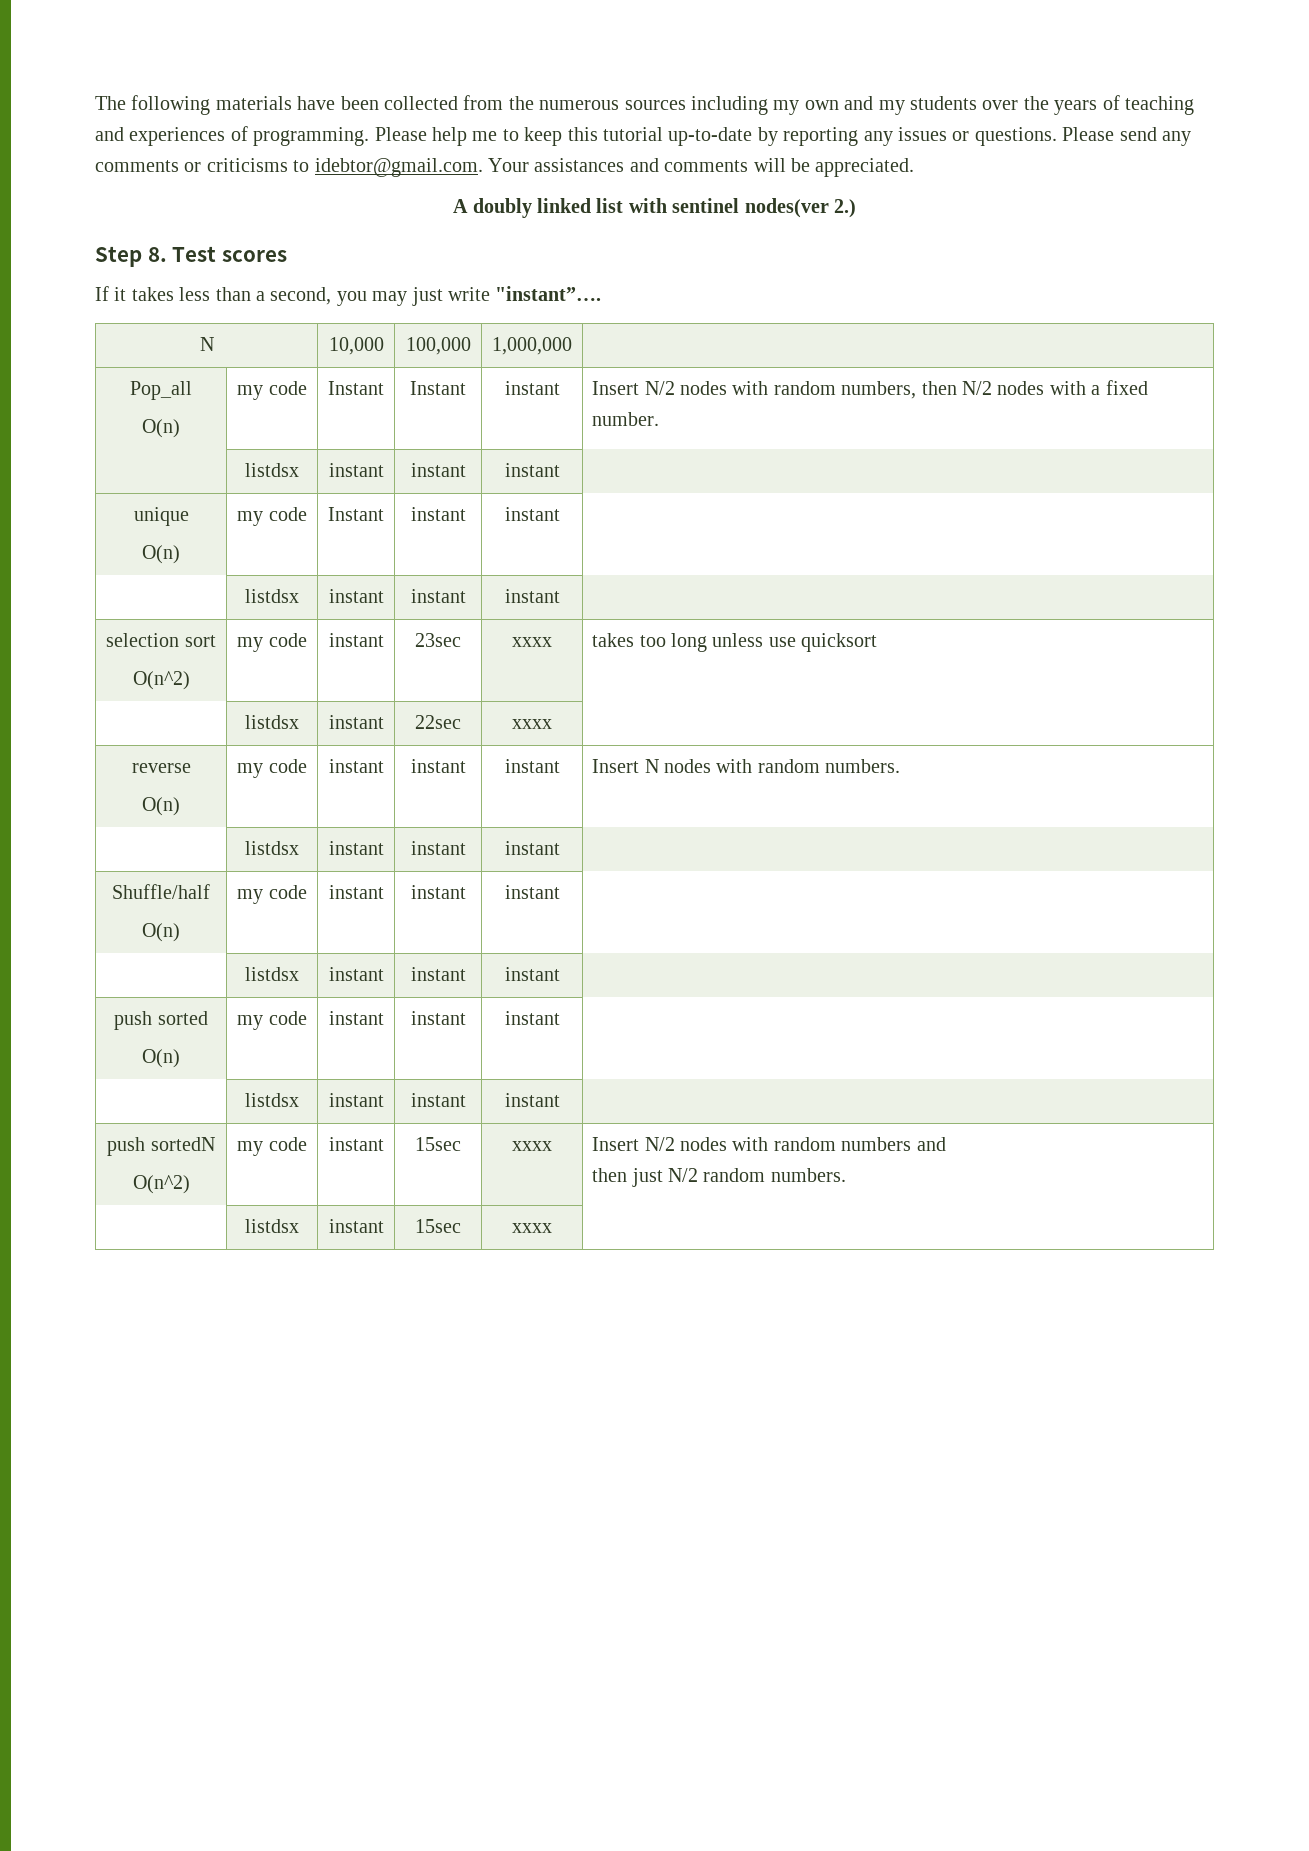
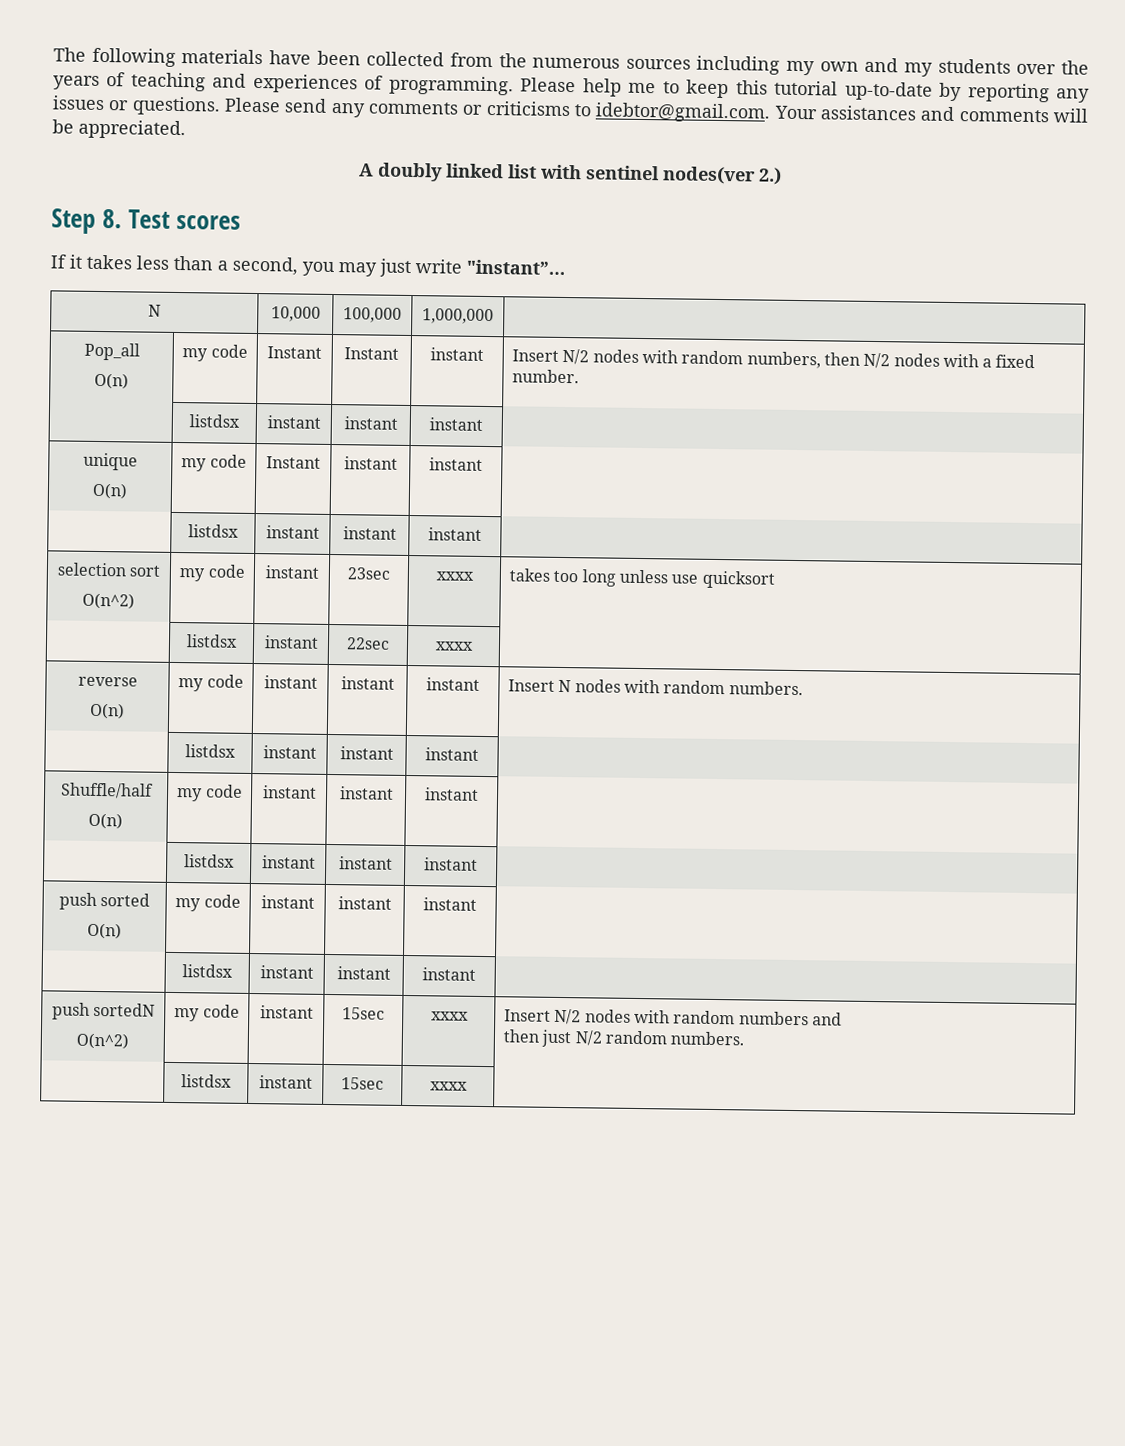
[495,286,602,301] "instant”…. -> [466,259,565,275] "instant”…

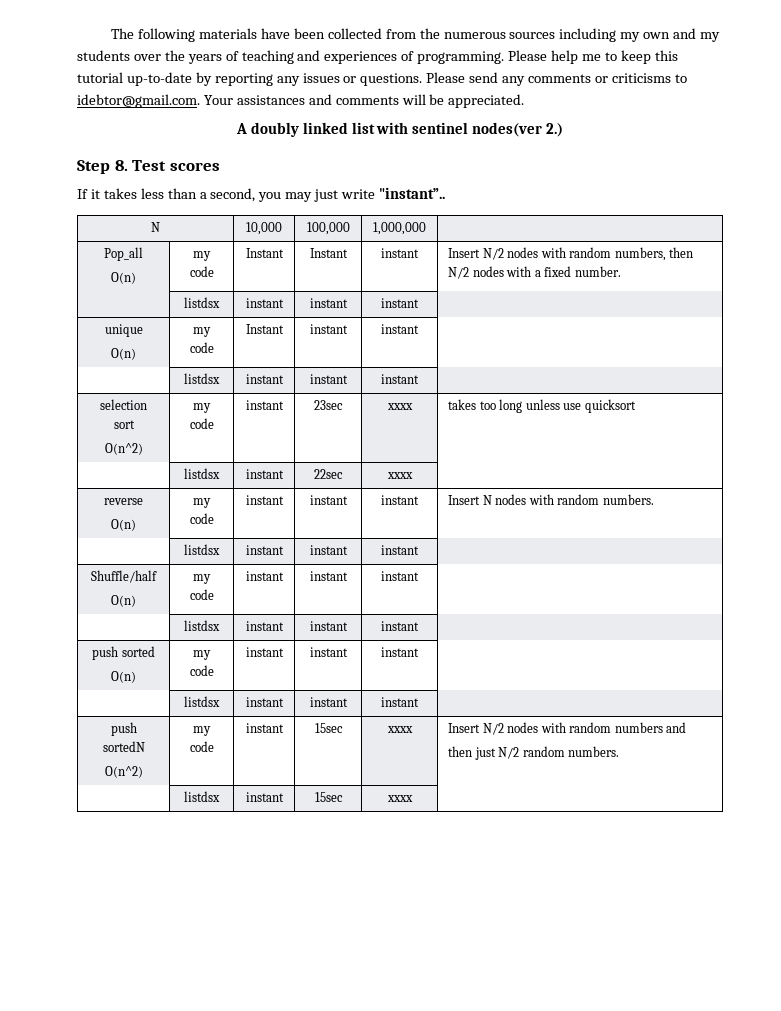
[466,259,565,275] "instant”… -> [379,187,446,199] "instant”..

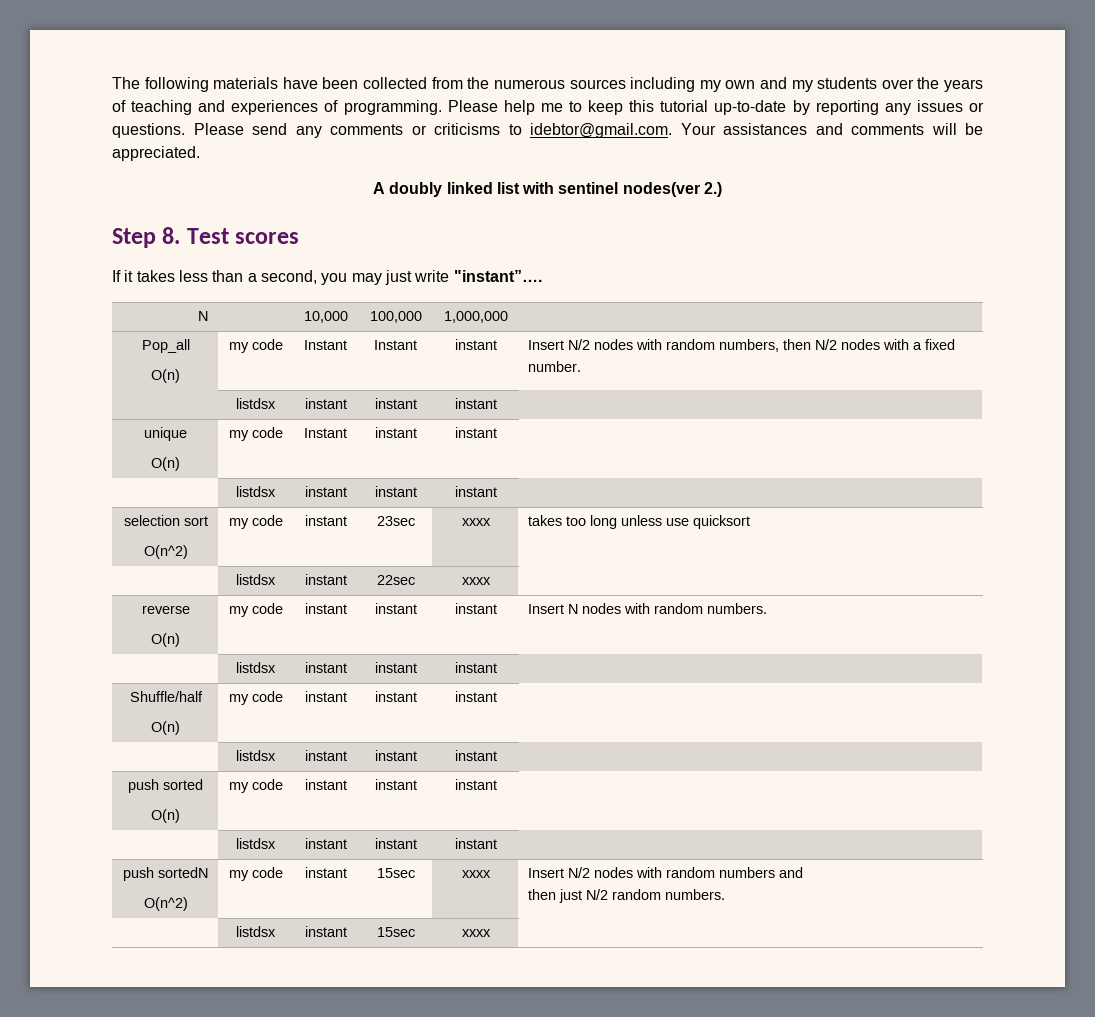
[379,187,446,199] "instant”.. -> [453,270,542,282] "instant”….

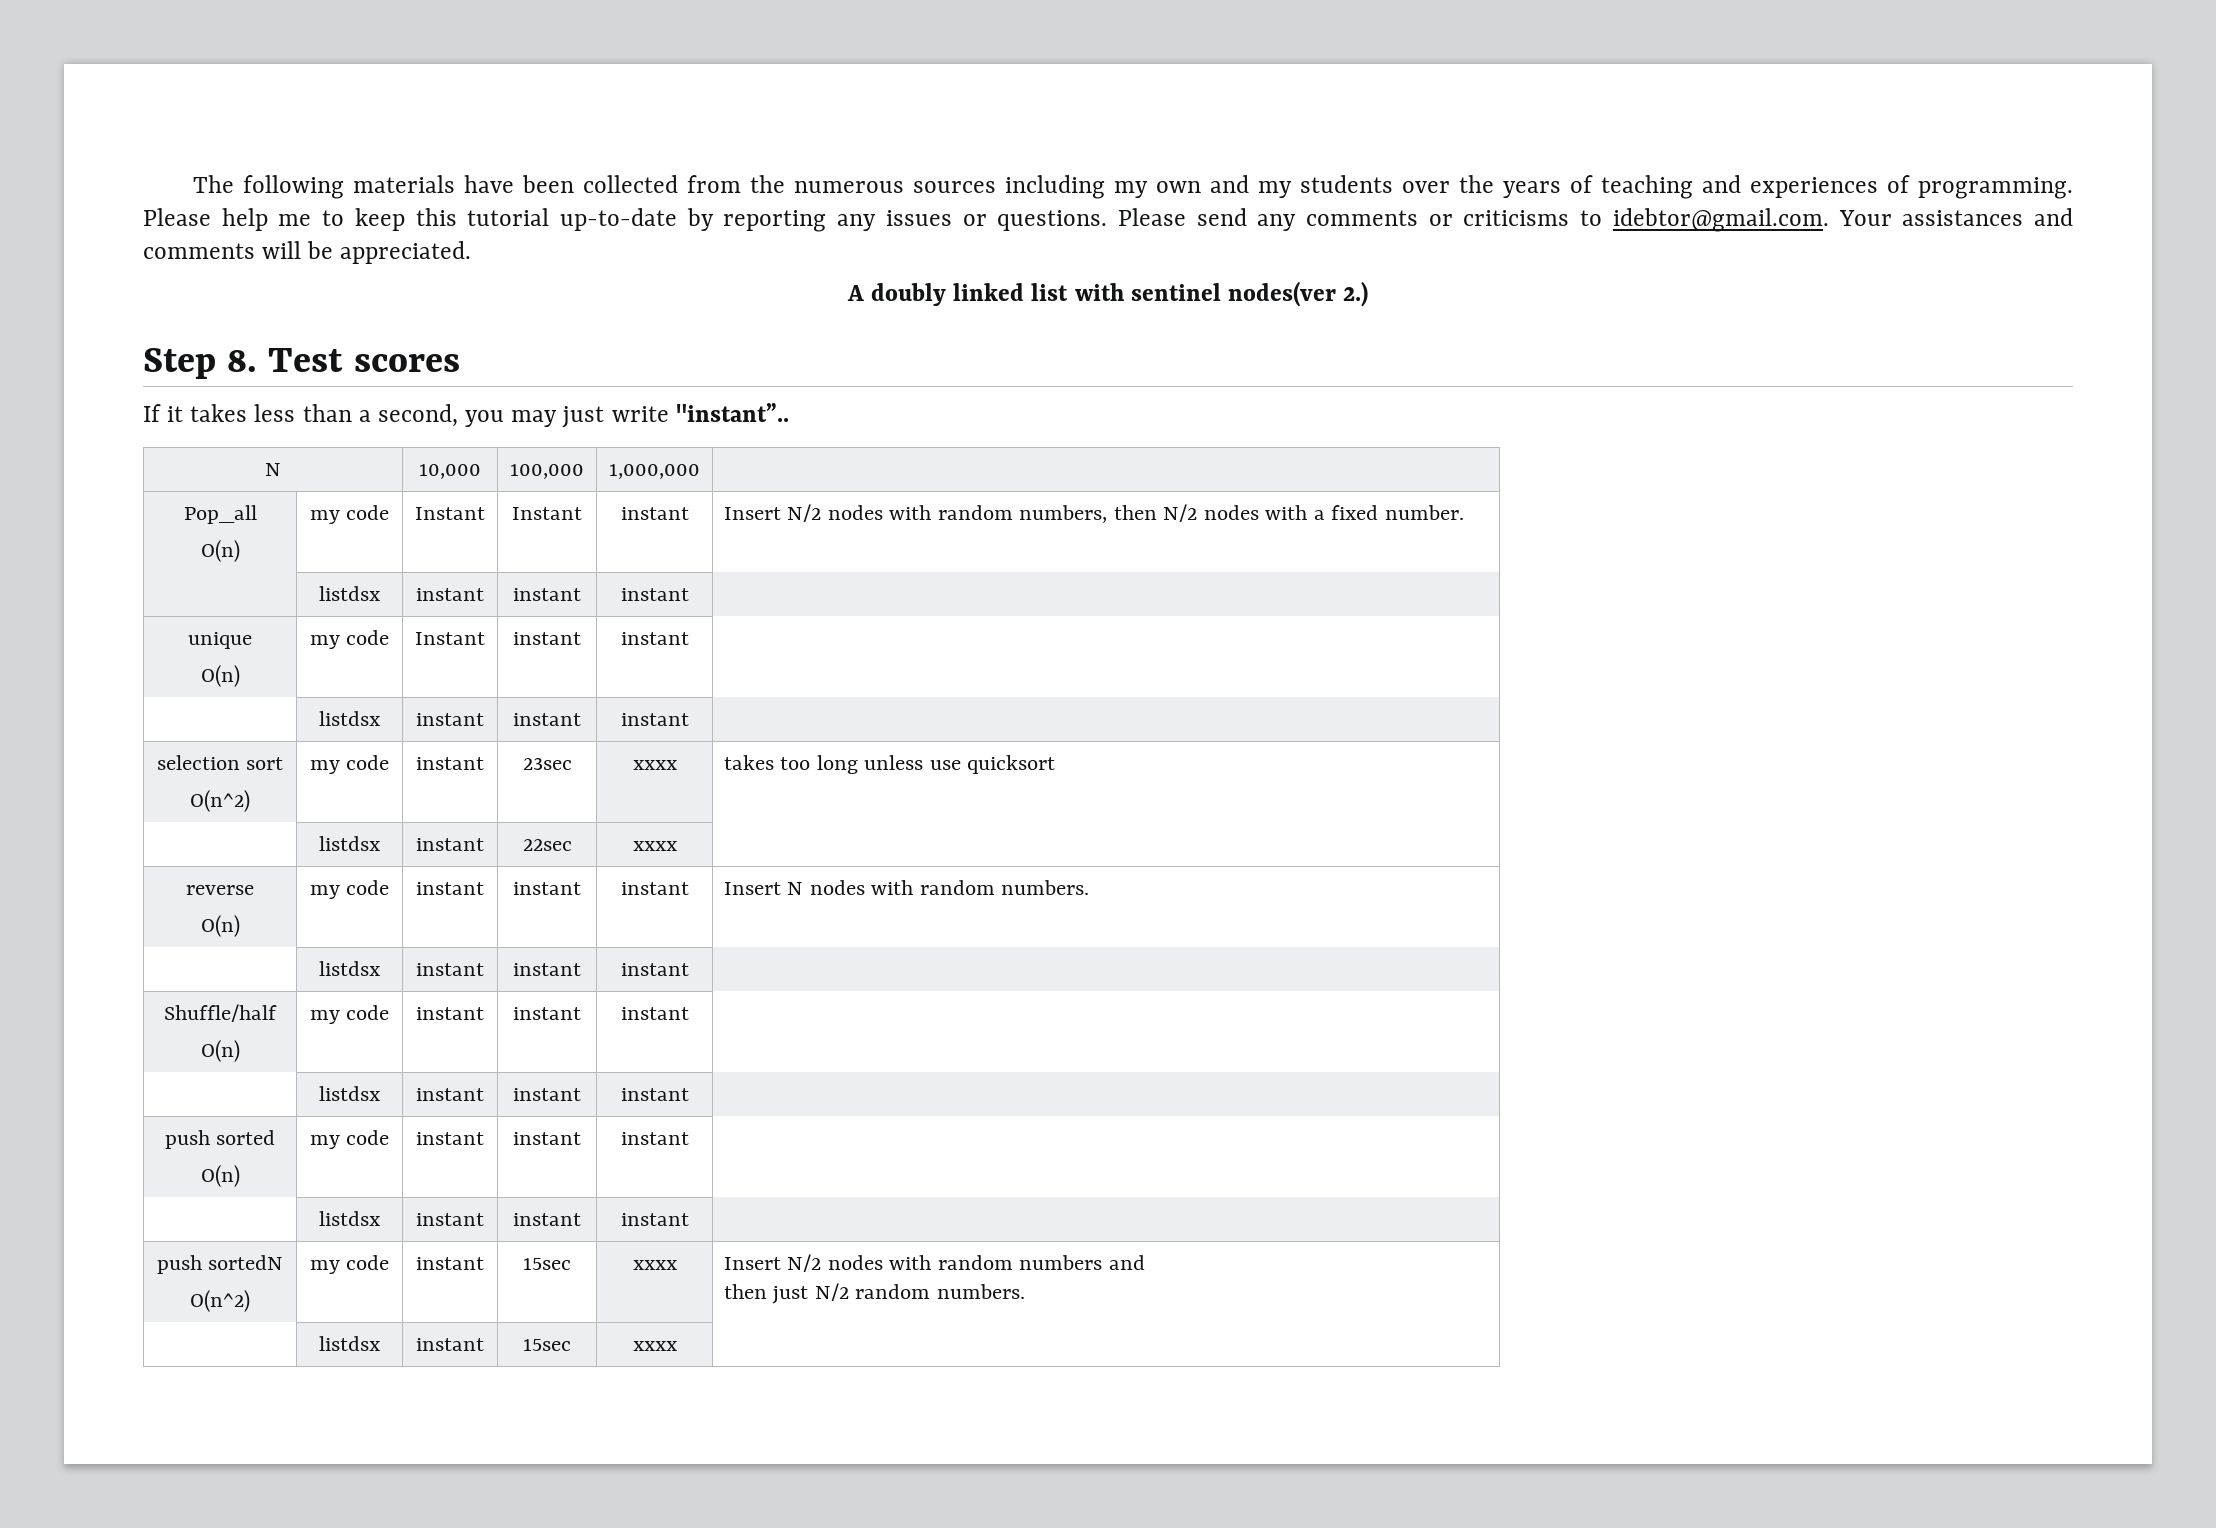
[453,270,542,282] "instant”…. -> [675,403,789,422] "instant”..

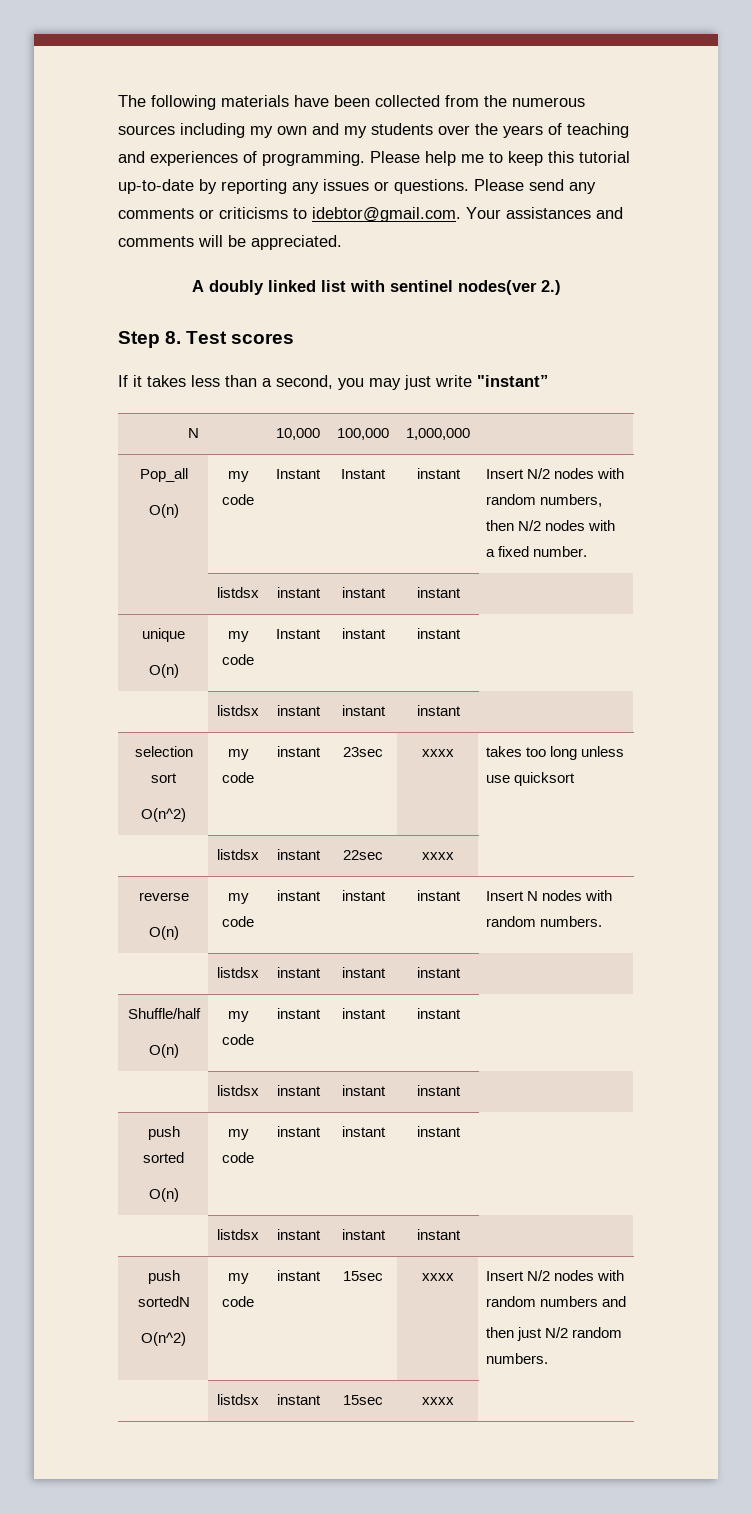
[675,403,789,422] "instant”.. -> [477,375,548,387] "instant”

